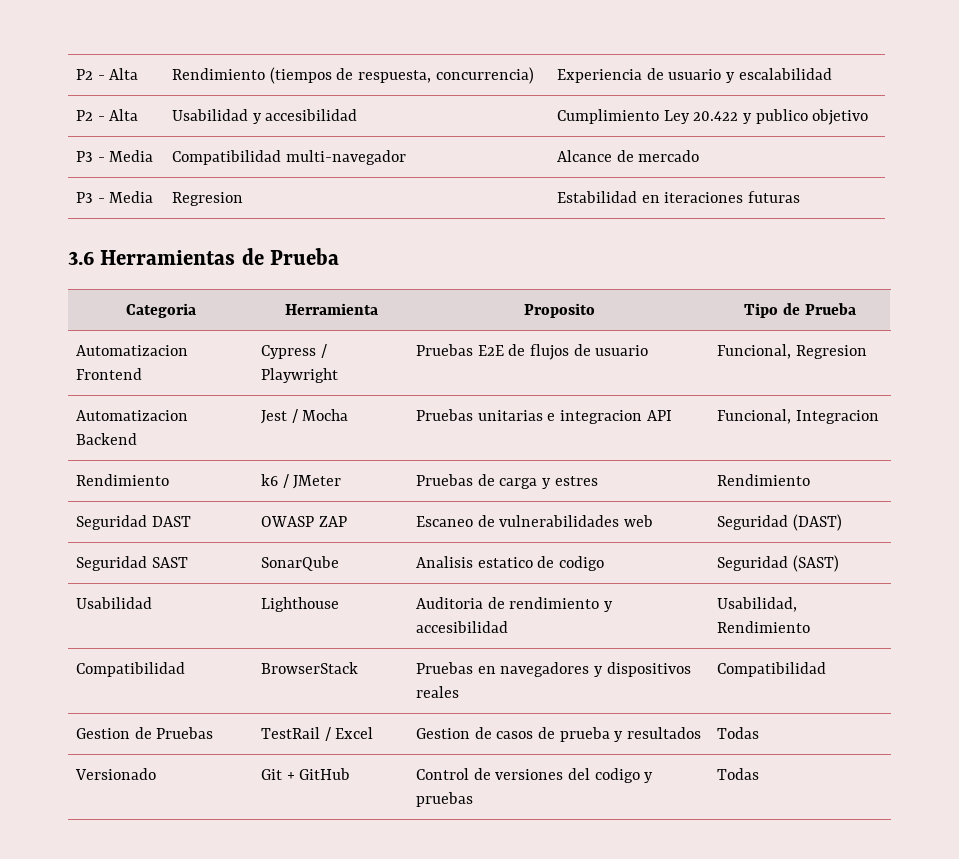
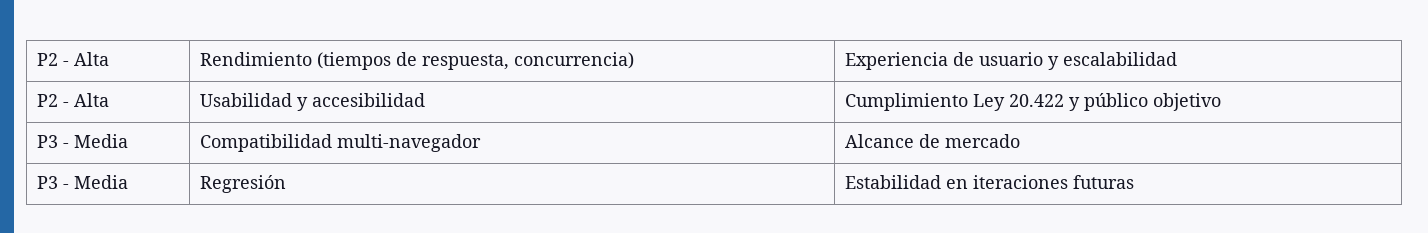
[755,109,808,124] publico -> [1084,93,1149,111] público
[171,192,243,206] Regresion -> [200,175,287,193] Regresión
[68,248,340,265] [126,303,196,318] [284,303,378,315] [523,303,595,318] [744,303,856,318] [75,345,188,356] [75,368,142,380] [260,344,327,359] [260,368,338,383] [415,344,649,360] [716,344,867,359] [75,410,188,421] [75,433,137,445] [260,409,349,424] [415,409,672,424] [716,409,879,424] [75,474,169,486] [260,474,342,489] [415,474,598,489] [716,474,810,486] [75,515,191,530] [260,516,347,527] [415,515,654,527] [716,514,842,531] [75,556,188,571] [260,556,339,571] [415,556,605,571] [716,555,839,572] [75,597,152,609] [260,597,339,612] [415,597,614,612] [415,621,508,633] [716,597,797,612] [716,621,810,633] [75,662,185,677] [260,662,358,674] [415,662,691,677] [415,686,459,698] [716,662,826,677] [75,727,214,739] [260,727,374,741] [415,727,702,742] [716,727,759,739] [74,768,156,780] [260,768,351,780] [415,768,654,783] [415,792,473,807] [716,768,759,780] // 3.6 Herramientas de Prueba // Categoria | Herramienta | Proposito | Tipo de Prueba // Automatizacion Frontend | Cypress / Playwright | Pruebas E2E de flujos de usuario | Funcional, Regresion // Automatizacion Backend | Jest / Mocha | Pruebas unitarias e integracion API | Funcional, Integracion // Rendimiento | k6 / JMeter | Pruebas de carga y estres | Rendimiento // Seguridad DAST | OWASP ZAP | Escaneo de vulnerabilidades web | Seguridad (DAST) // Seguridad SAST | SonarQube | Analisis estatico de codigo | Seguridad (SAST) // Usabilidad | Lighthouse | Auditoria de rendimiento y accesibilidad | Usabilidad, Rendimiento // Compatibilidad | BrowserStack | Pruebas en navegadores y dispositivos reales | Compatibilidad // Gestion de Pruebas | TestRail / Excel | Gestion de casos de prueba y resultados | Todas // Versionado | Git + GitHub | Control de versiones del codigo y pruebas | Todas -> (1135, 182) none

